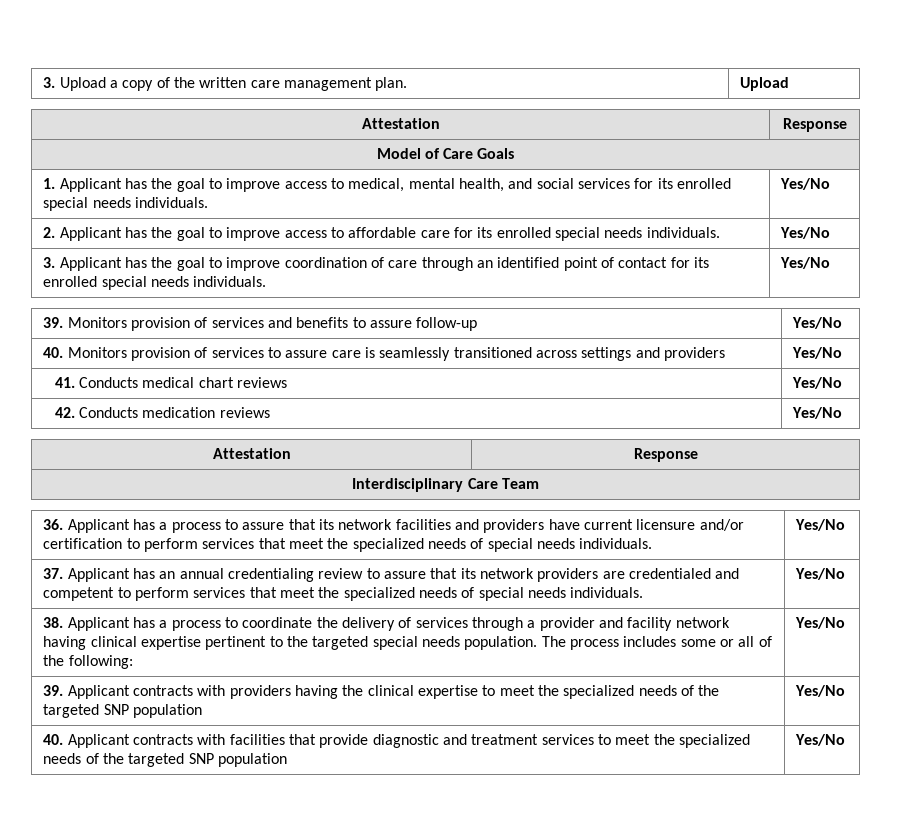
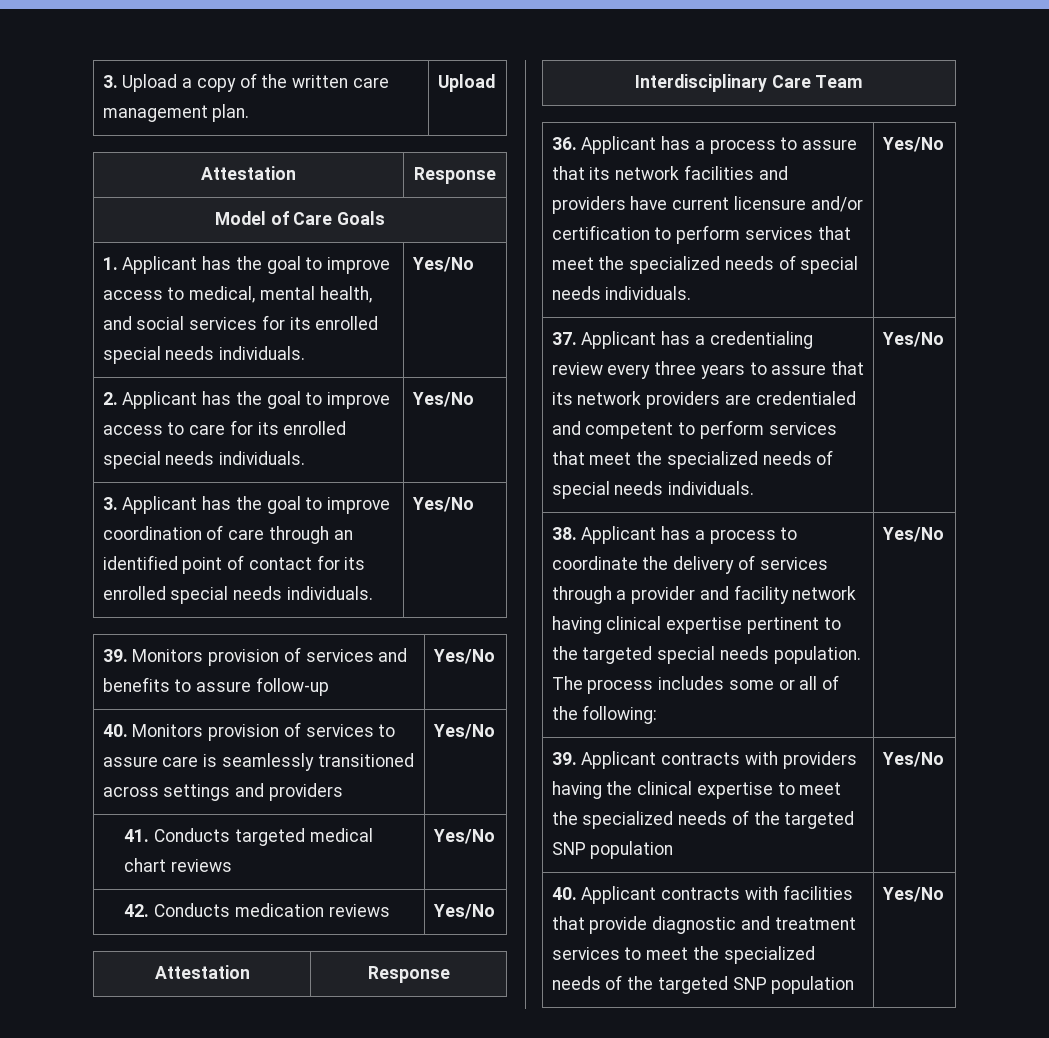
[348,227,417,238] affordable -> (185, 428) none
(139, 382) none -> [234,828,305,846] targeted
[159,568,364,582] an annual credentialing review -> [694,331,813,349] [551,361,745,379] a credentialing review every three years

